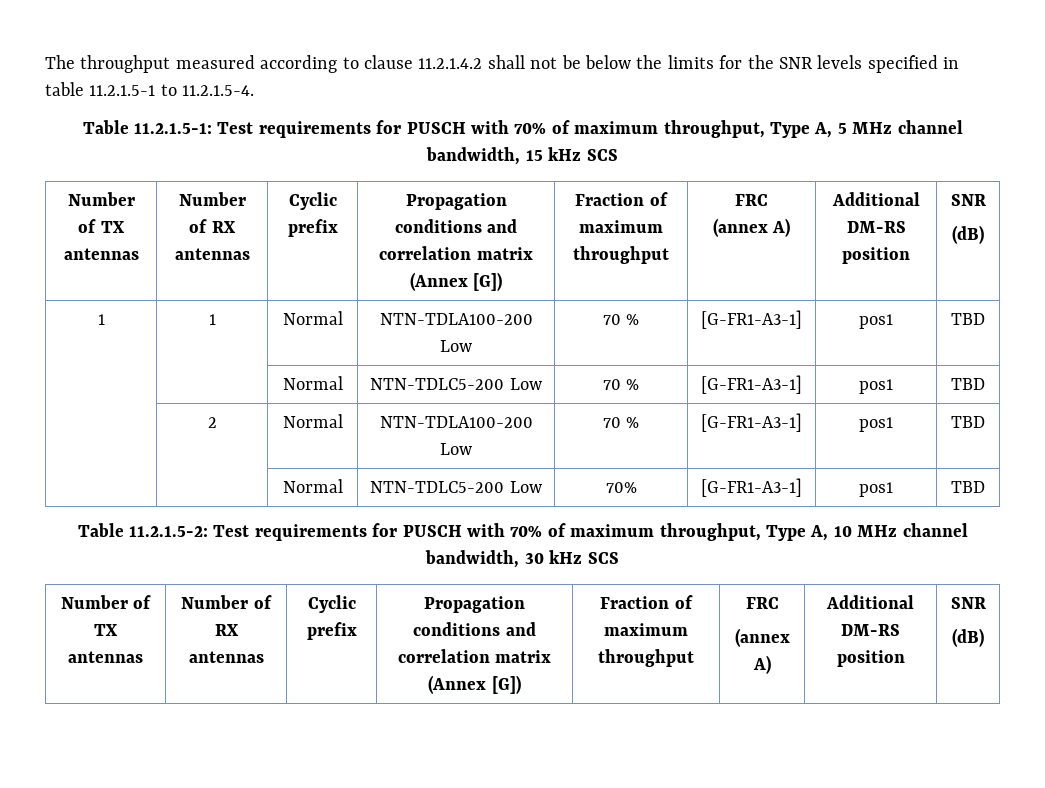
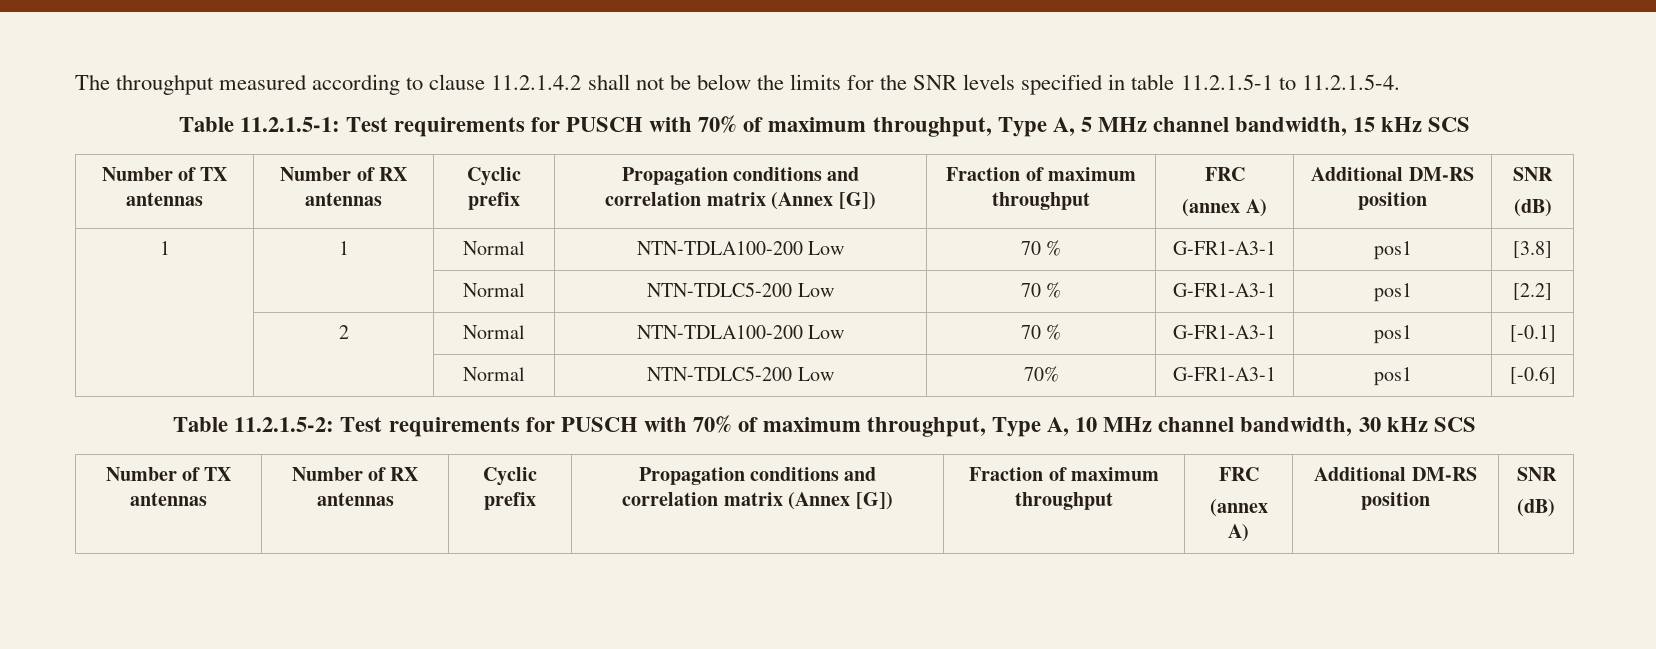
[701,310,802,329] [859,314,893,329] [951,313,985,325] [G-FR1-A3-1] | pos1 | TBD -> [1173,241,1276,255] [1373,241,1412,260] [1513,241,1552,258] G-FR1-A3-1 | pos1 | [3.8]
[701,375,802,394] [859,379,893,394] [951,378,985,390] [G-FR1-A3-1] | pos1 | TBD -> [1173,283,1276,297] [1373,283,1412,302] [1513,283,1552,300] G-FR1-A3-1 | pos1 | [2.2]
[701,413,802,432] [859,417,893,432] [951,416,985,428] [G-FR1-A3-1] | pos1 | TBD -> [1173,325,1276,339] [1373,325,1412,344] [1509,325,1556,342] G-FR1-A3-1 | pos1 | [-0.1]
[701,478,802,497] [859,482,893,497] [951,481,985,493] [G-FR1-A3-1] | pos1 | TBD -> [1173,367,1276,381] [1373,367,1412,386] [1509,366,1556,384] G-FR1-A3-1 | pos1 | [-0.6]

